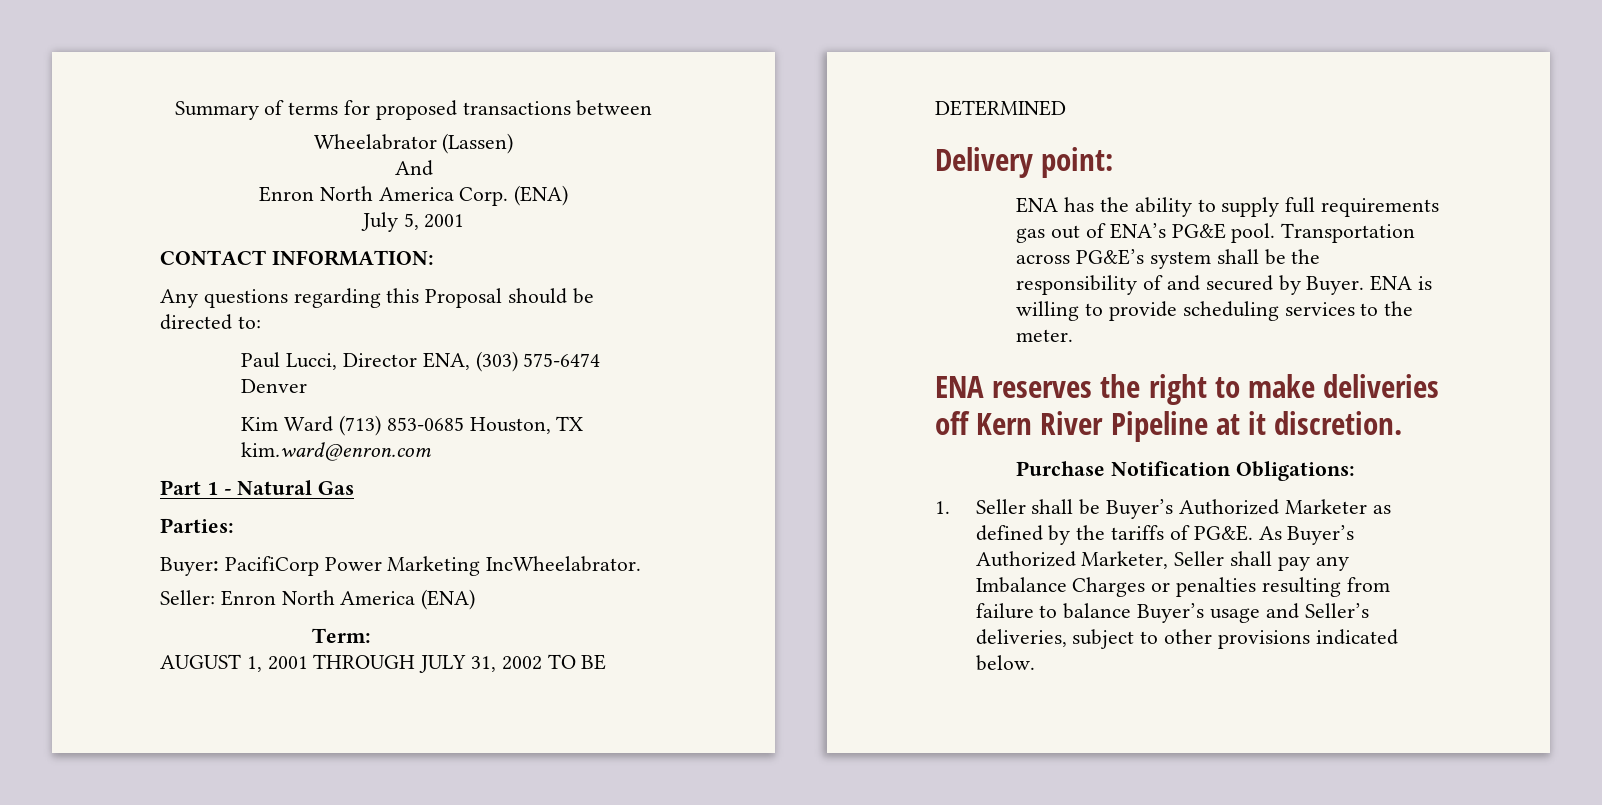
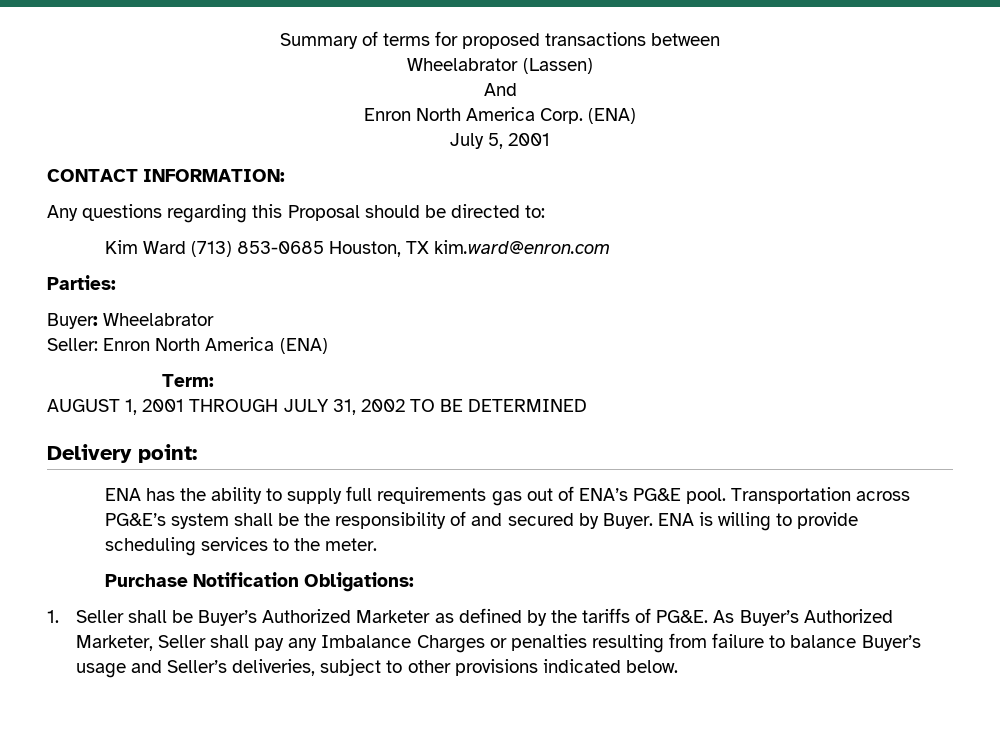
[241,351,601,372] [241,379,308,393] // Paul Lucci, Director ENA, (303) 575-6474 Denver -> (546, 211) none
[160,480,355,495] [160,518,234,533] [160,556,642,576] Part 1 - Natural Gas // Parties: // Buyer: PacifiCorp Power Marketing IncWheelabrator. -> [47,275,116,290] [47,313,215,329] Parties: // Buyer: Wheelabrator
[935,374,1440,405] [935,411,1403,442] // ENA reserves the right to make deliveries off Kern River Pipeline at it discretion. -> (378, 544) none

